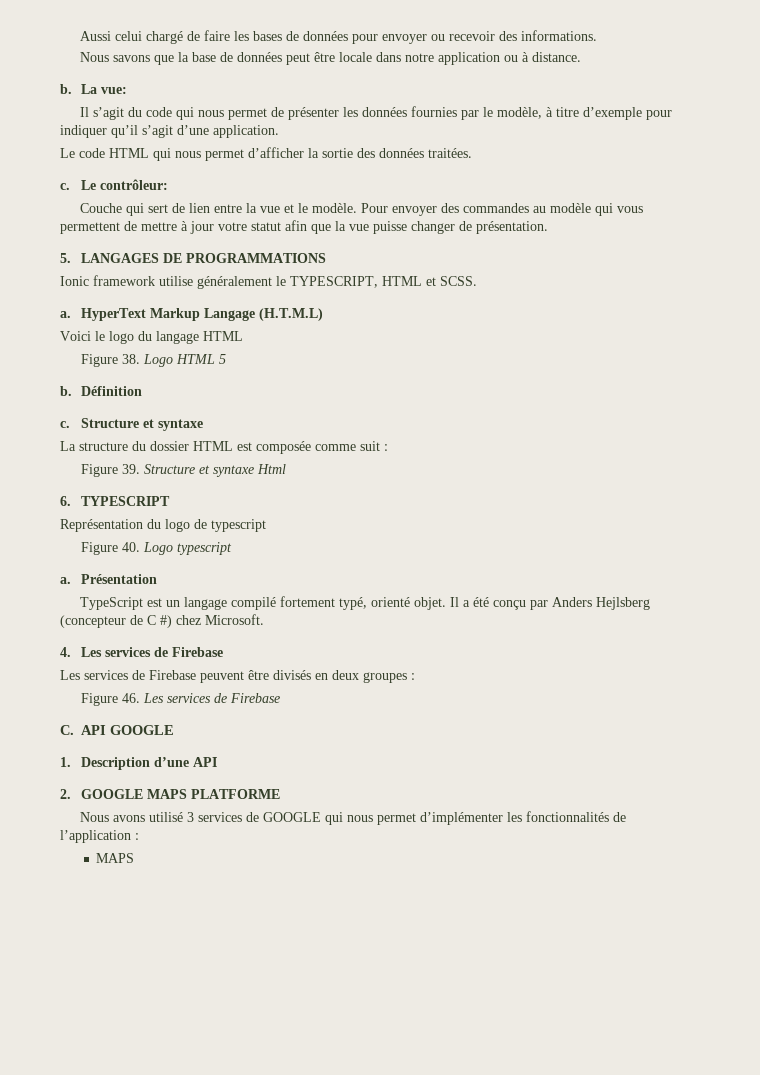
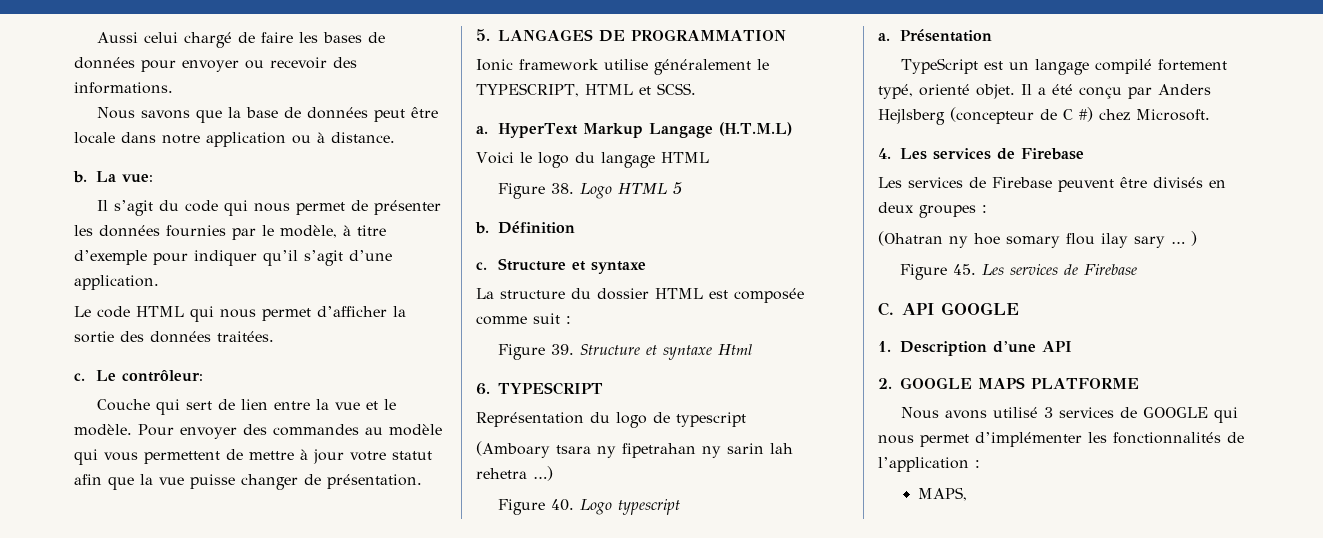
[185,253,326,263] PROGRAMMATIONS -> [631,29,787,41] PROGRAMMATION
(266, 525) none -> [476,441,793,458] [476,466,553,481] // (Amboary tsara ny fipetrahan ny sarin lah rehetra …)
[80,693,140,706] // Figure 46. -> [878,231,1197,248] [900,264,977,280] // (Ohatran ny hoe somary flou ilay sary … ) // Figure 45.
[96,853,135,863] MAPS -> [917,487,967,501] MAPS,

